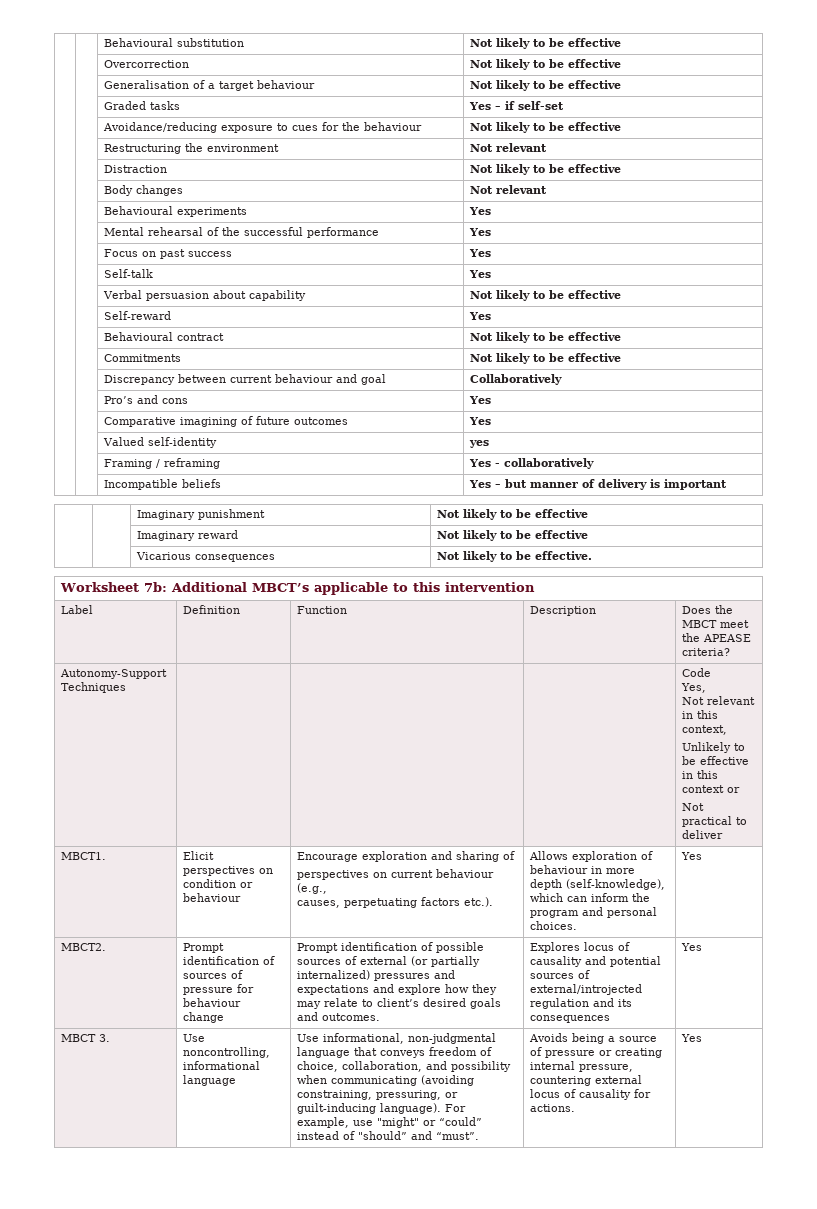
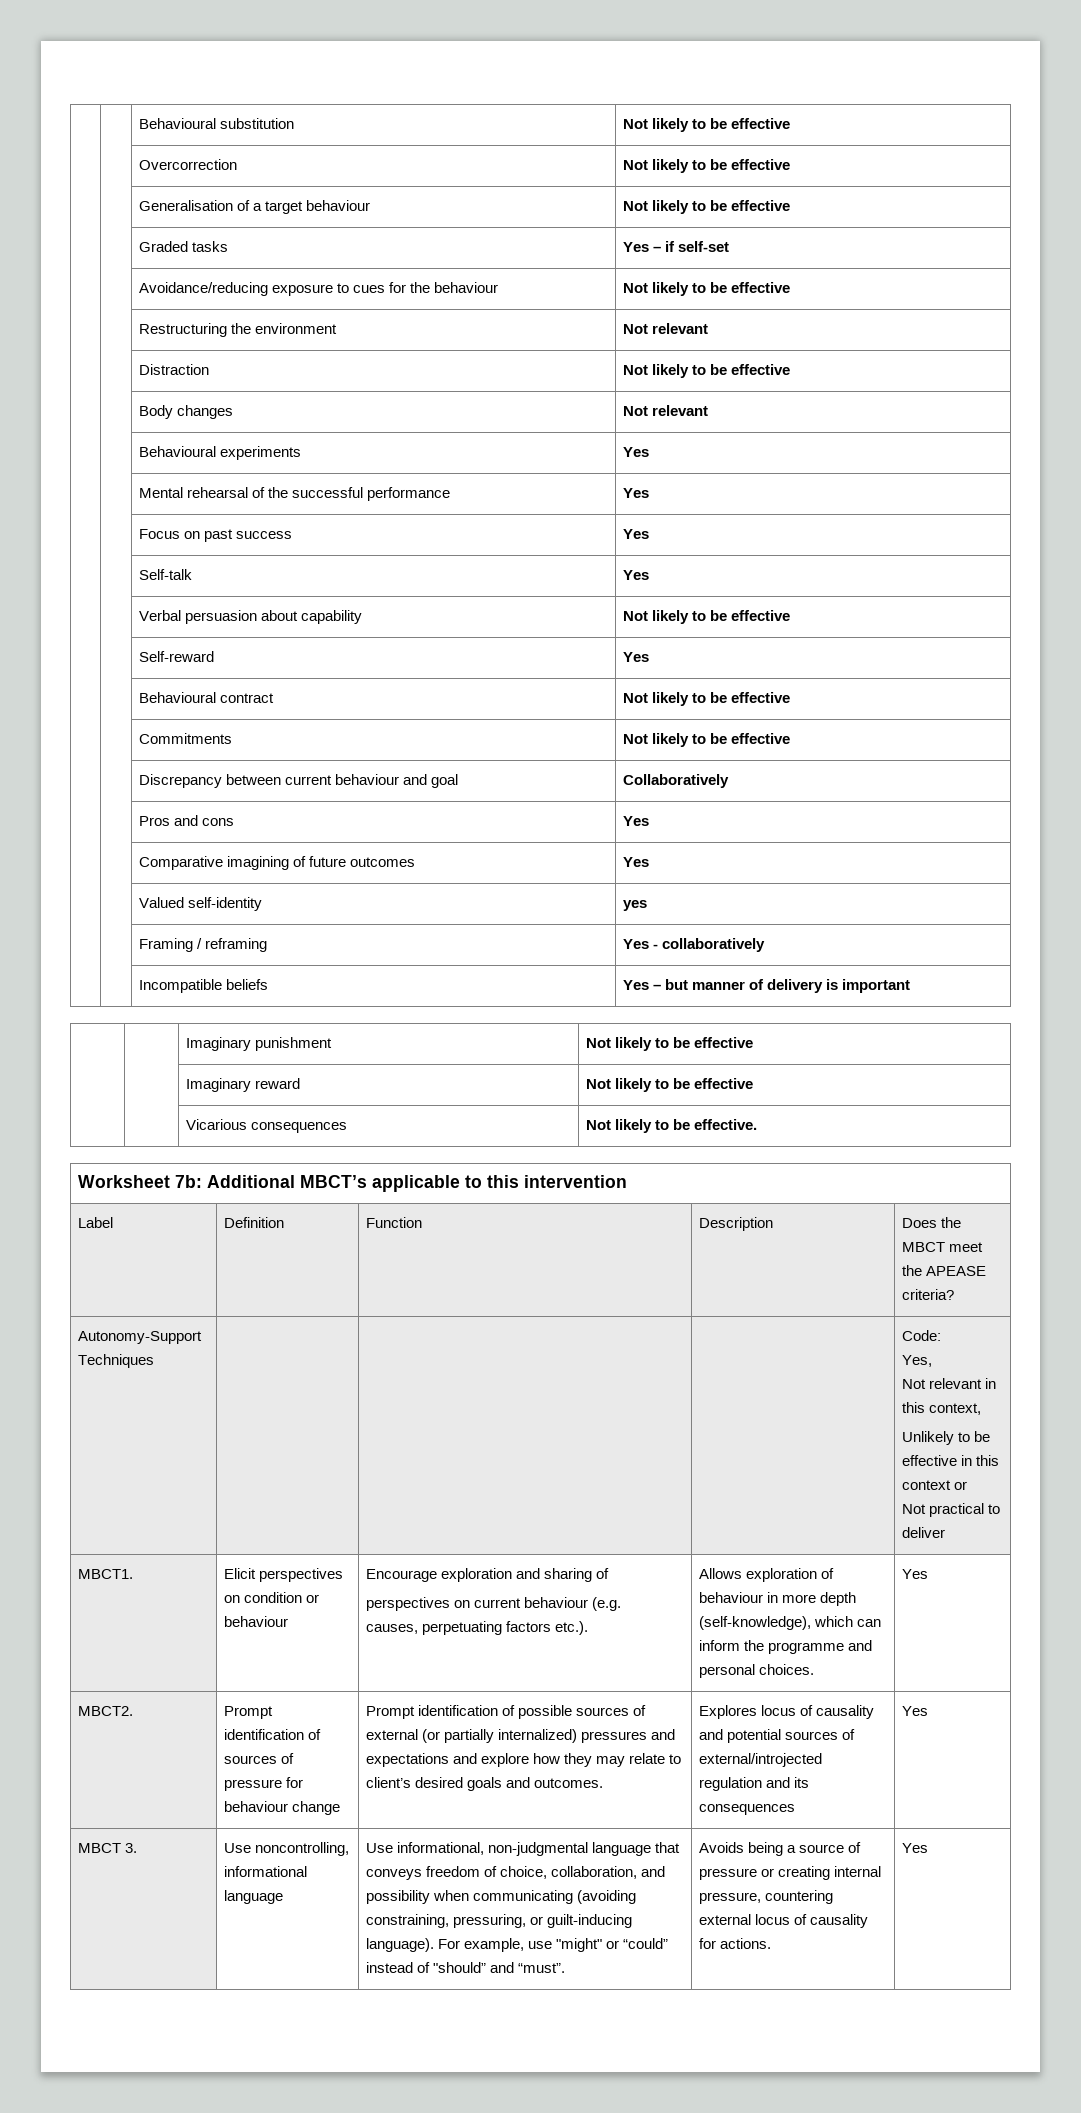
[103,396,133,404] Pro’s -> [139,816,171,826] Pros
[681,668,711,677] Code -> [902,1330,942,1341] Code:
[296,883,327,894] (e.g., -> [592,1597,622,1611] (e.g.
[529,910,579,918] program -> [768,1642,845,1654] programme

